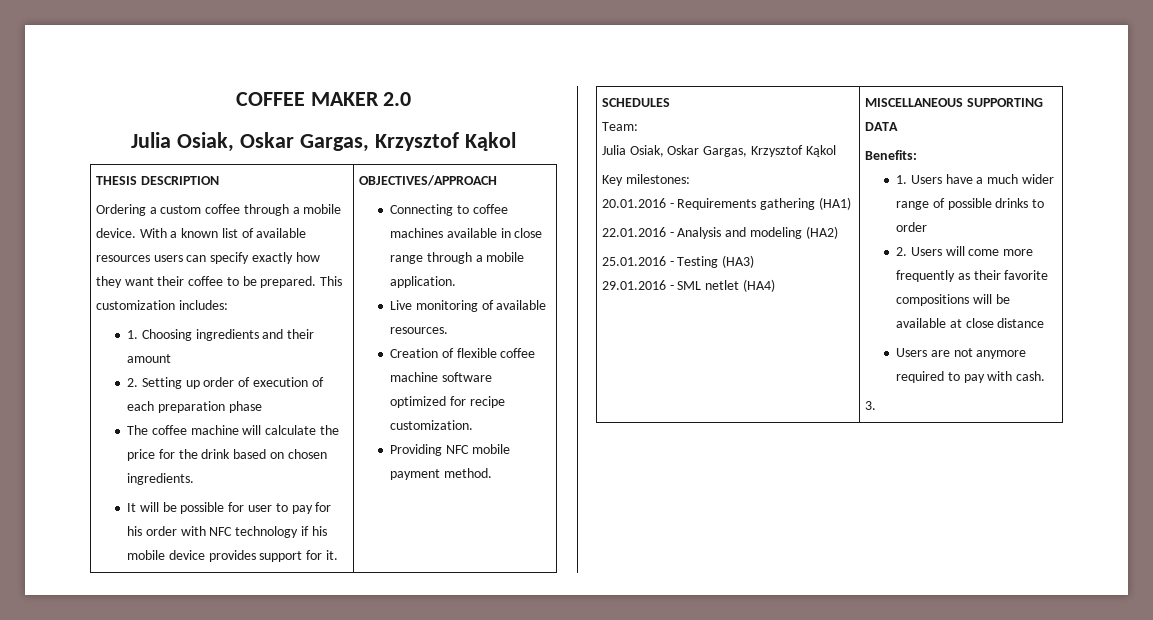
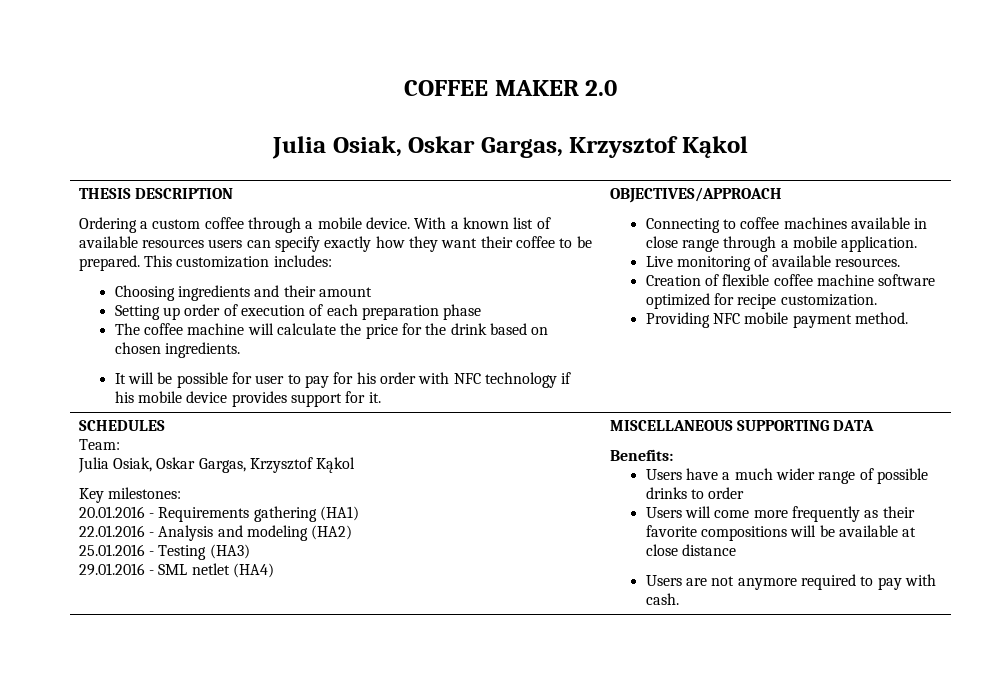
[127,330,139,339] 1. -> (332, 261) none
[127,378,139,387] 2. -> (373, 292) none
[896,175,908,184] 1. -> (673, 455) none
[896,247,908,256] 2. -> (745, 493) none
[864,401,876,410] // 3. -> (679, 599) none

